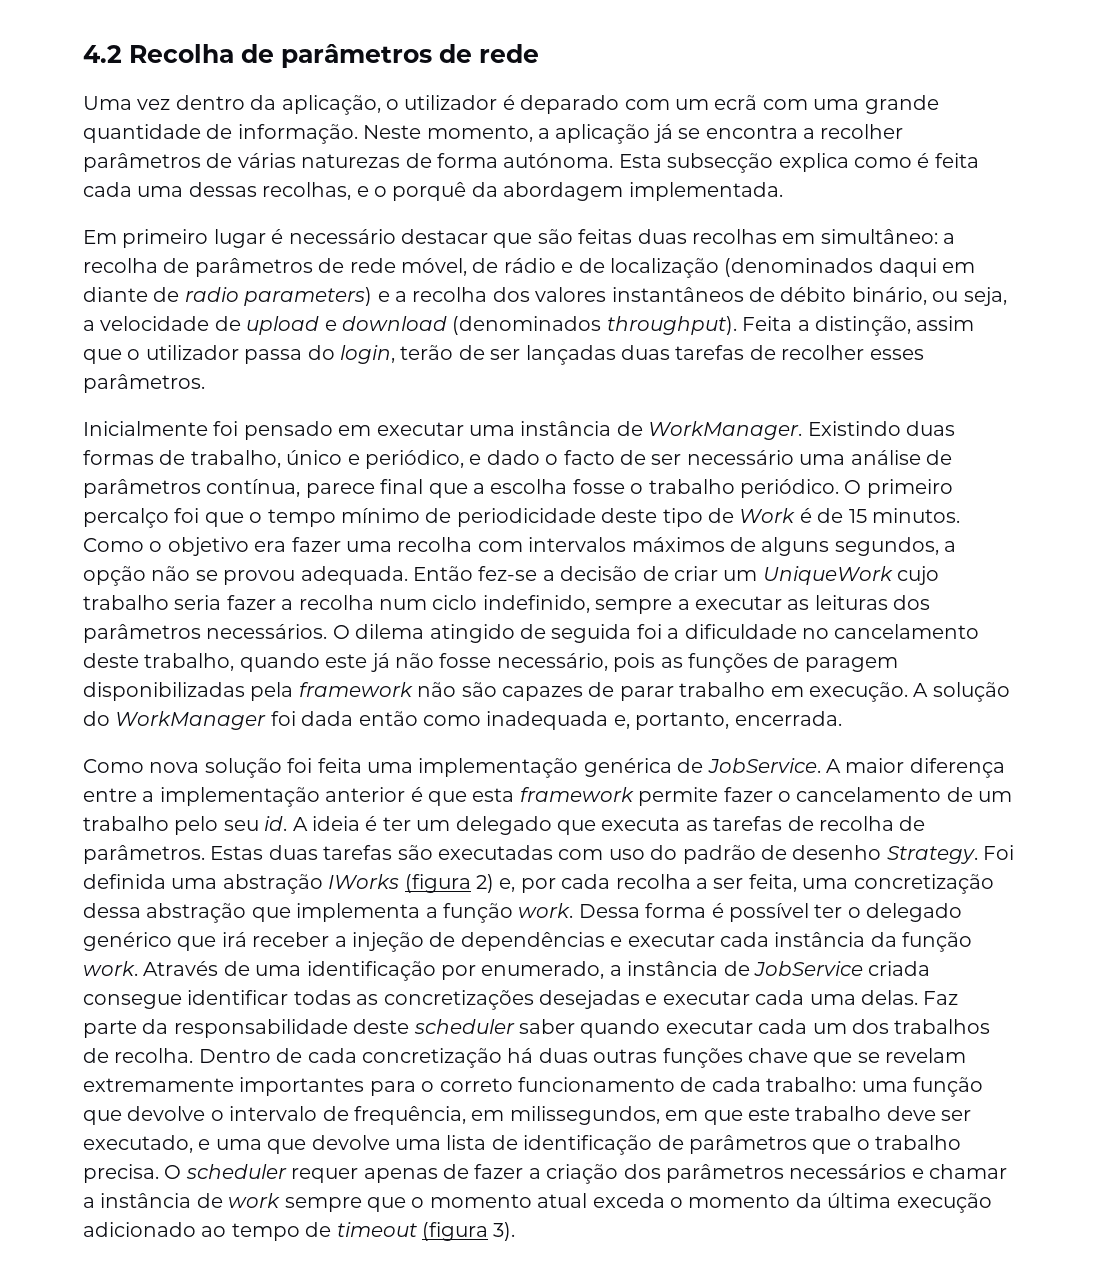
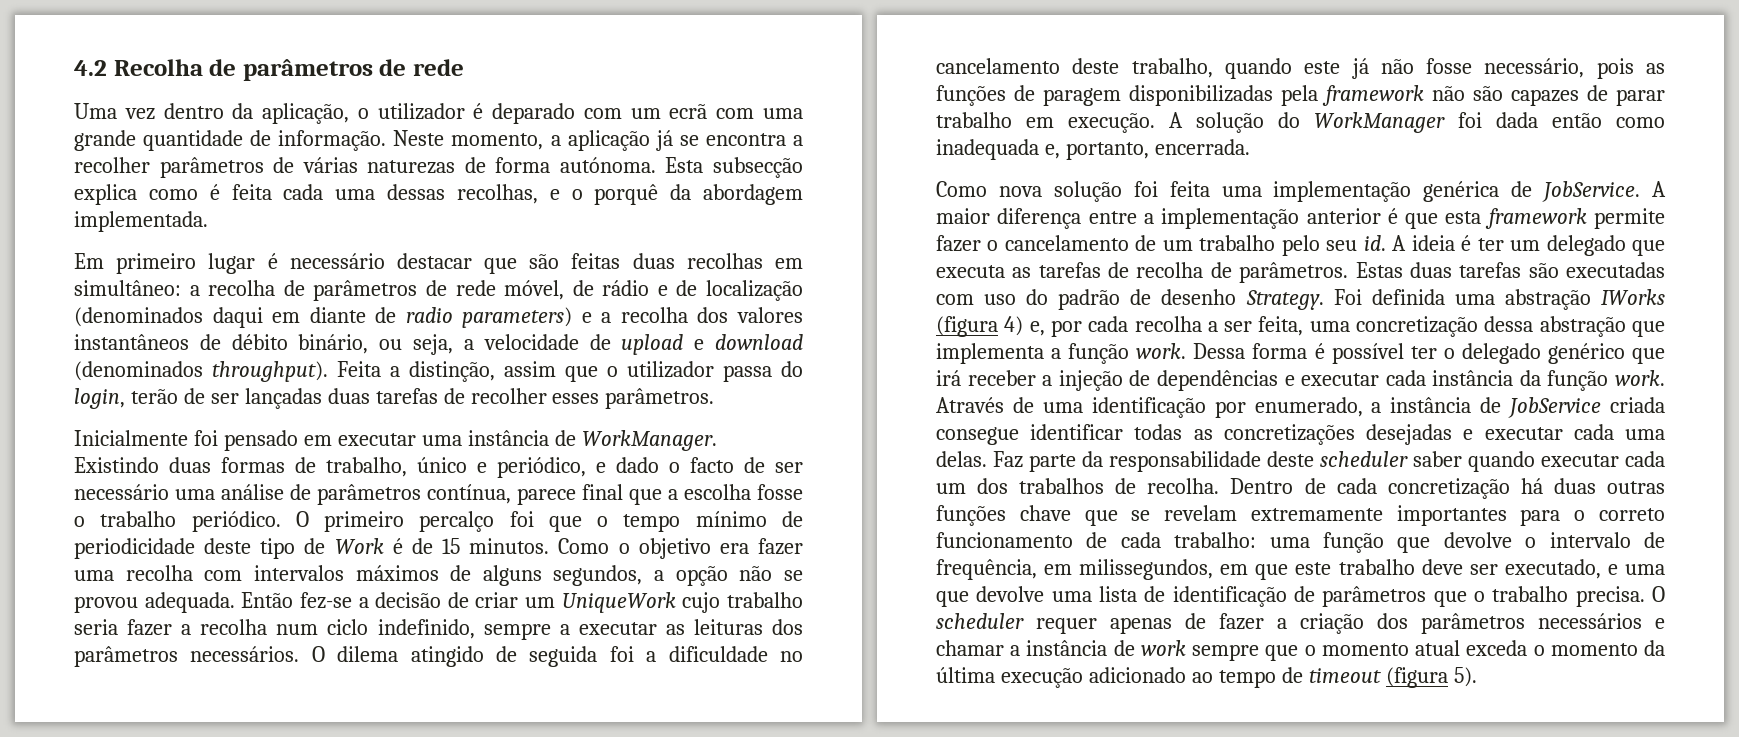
[476,874,494,893] 2) -> [1004,316,1024,336] 4)
[493,1222,516,1241] 3). -> [1453,667,1477,687] 5).

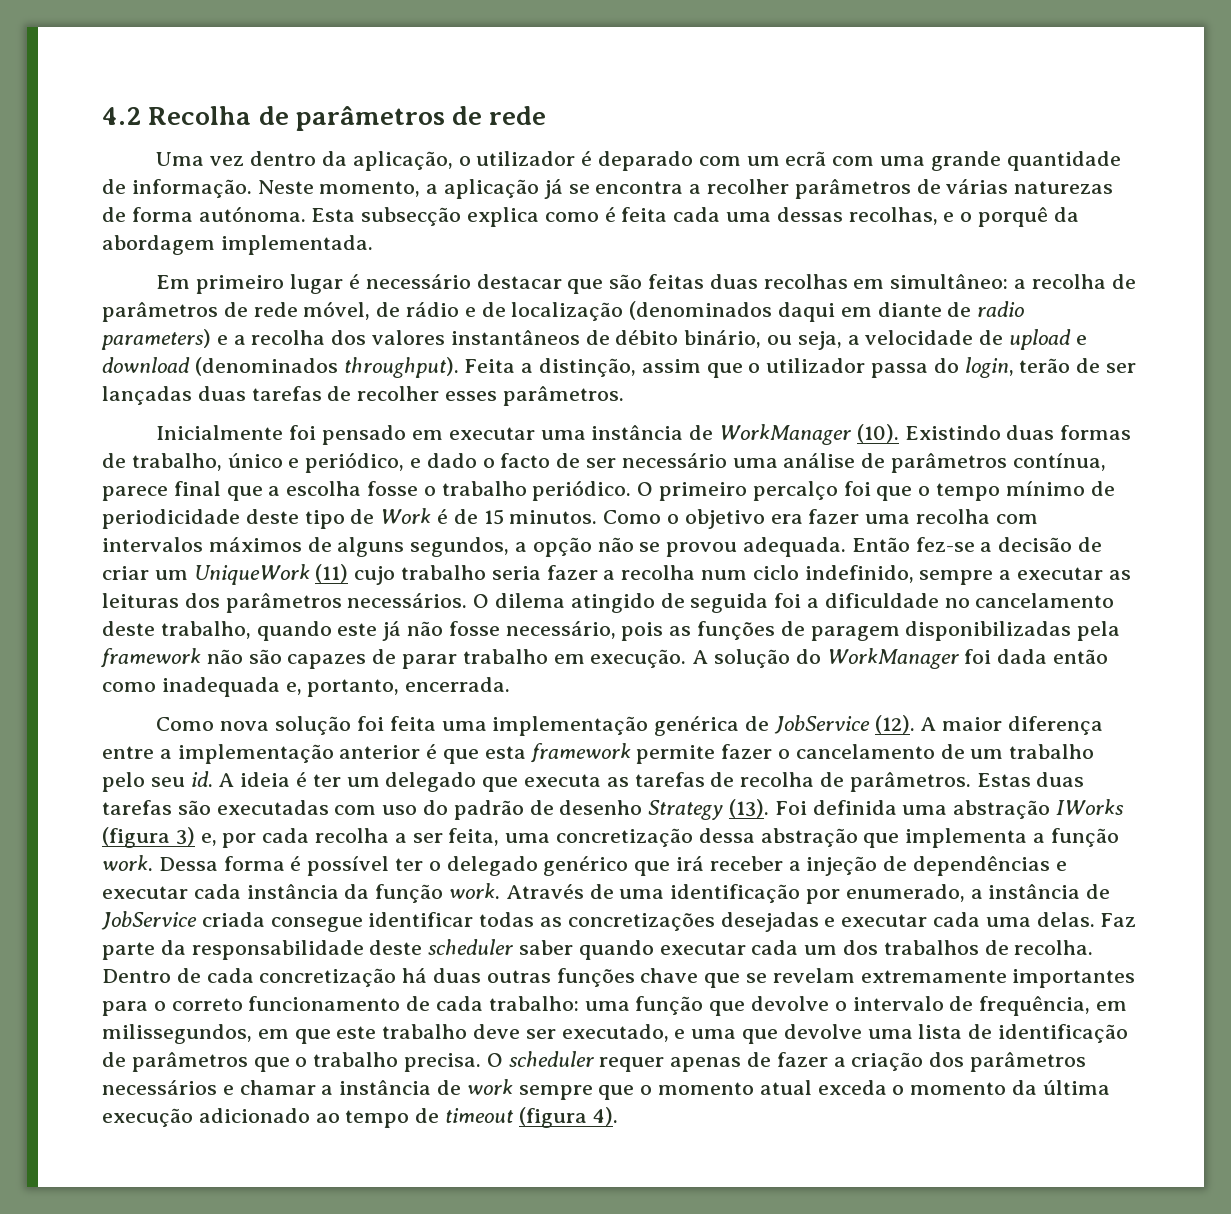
[581,430,717,451] WorkManager. -> [718,424,899,445] WorkManager (10).
(676, 602) none -> [315,564,349,583] (11)
[1542,181,1641,202] JobService. -> [773,715,915,734] JobService (12).
[1245,290,1324,310] Strategy. -> [648,799,770,820] Strategy (13).
[1004,316,1024,336] 4) -> [175,827,195,846] 3)
[1453,667,1477,687] 5). -> [592,1107,618,1126] 4).

